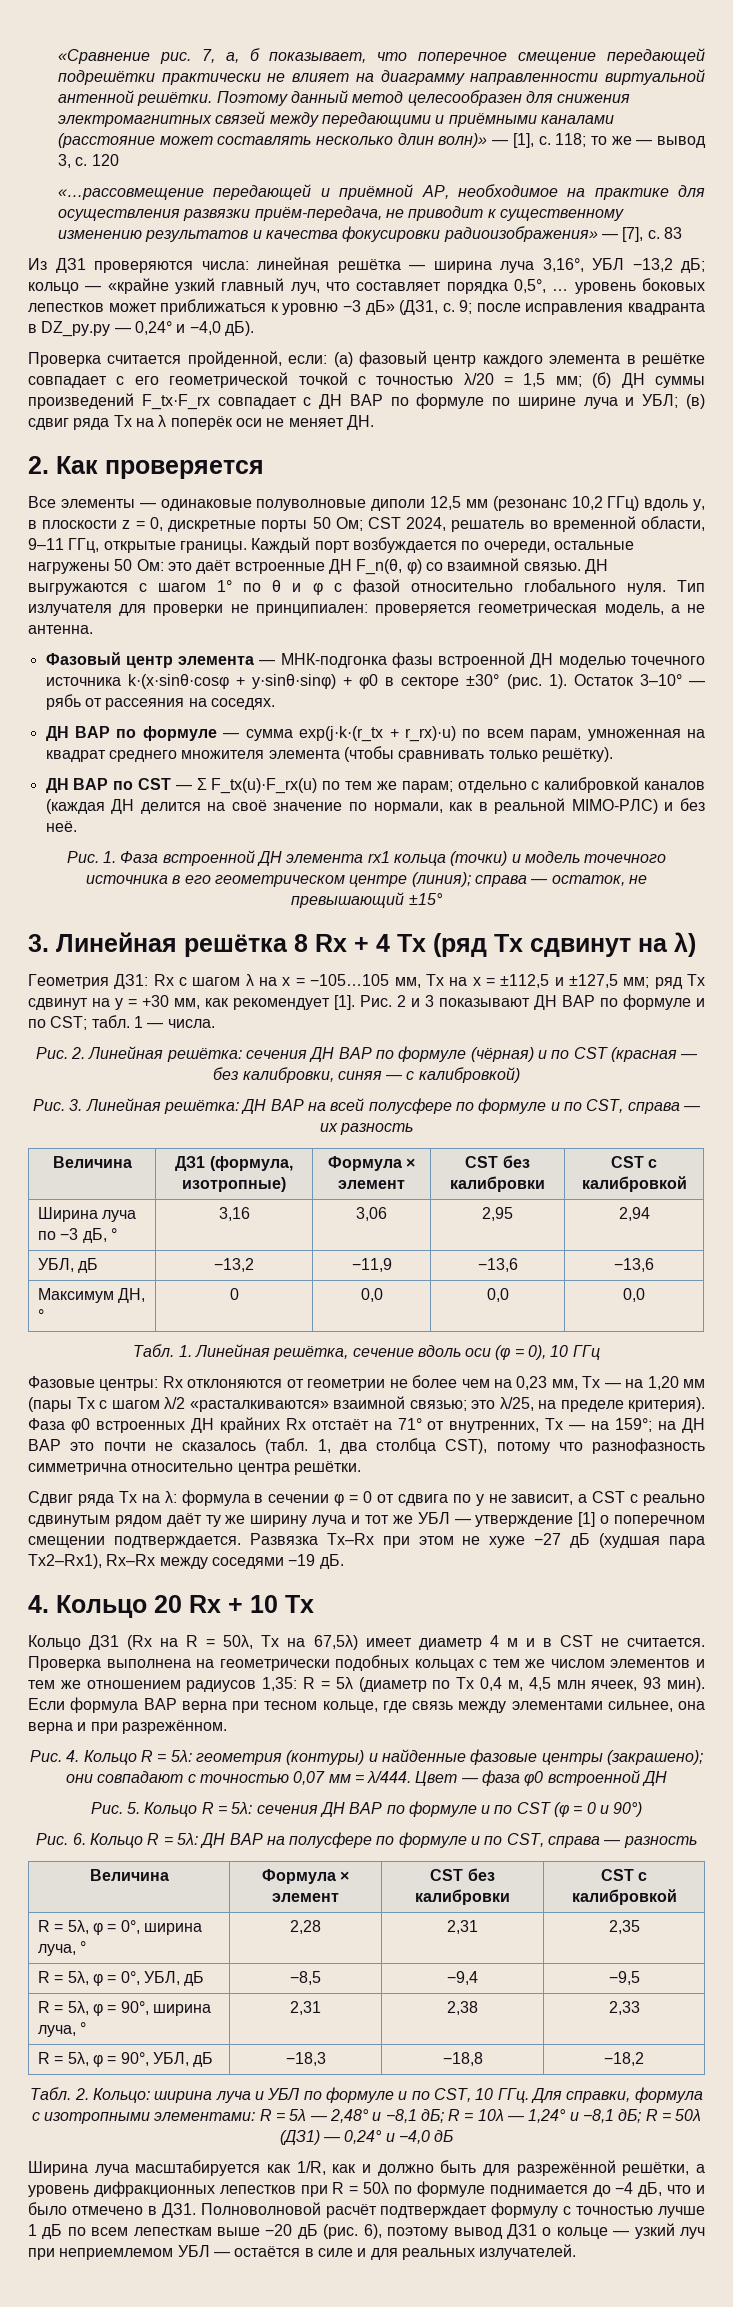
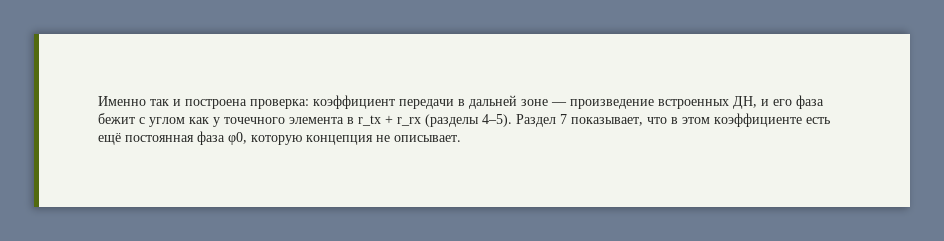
[58,48,706,64] [58,69,705,85] [58,90,631,106] [58,111,614,127] [58,133,707,148] [58,154,119,168] [58,184,705,200] [58,206,624,221] [58,226,682,242] [28,257,705,273] [28,278,706,294] [28,299,705,315] [28,321,254,337] [28,351,706,367] [28,372,705,388] [28,393,705,410] [28,415,374,430] [28,456,264,479] [28,496,706,511] [28,516,705,532] [28,537,634,553] [28,558,608,575] [28,579,706,595] [28,604,705,616] [28,625,93,634] [45,652,705,668] [45,674,706,689] [45,694,275,710] [45,726,705,742] [45,746,613,762] [45,777,705,794] [45,798,706,814] [45,821,77,832] [66,850,667,866] [86,872,647,887] [291,892,443,908] [28,932,696,957] [28,974,706,989] [28,994,705,1010] [28,1015,215,1030] [35,1046,699,1062] [213,1067,520,1083] [33,1098,701,1114] [319,1123,414,1135] [52,1156,132,1168] [175,1156,293,1171] [182,1177,286,1192] [327,1156,416,1171] [338,1180,405,1189] [465,1155,530,1168] [450,1176,545,1192] [610,1156,658,1168] [581,1176,687,1192] [37,1207,137,1222] [37,1228,117,1243] [218,1207,250,1221] [356,1207,387,1221] [482,1207,513,1221] [618,1207,650,1221] [37,1258,99,1273] [214,1258,254,1272] [351,1258,392,1272] [477,1258,518,1272] [614,1258,654,1272] [37,1288,146,1303] [37,1309,44,1321] [229,1288,239,1300] [360,1288,383,1302] [486,1288,509,1302] [623,1288,645,1302] [133,1344,600,1360] [28,1375,705,1391] [28,1396,705,1412] [28,1417,705,1433] [28,1438,705,1454] [28,1461,361,1475] [28,1490,705,1506] [28,1512,706,1527] [28,1533,706,1548] [28,1554,344,1569] [28,1595,314,1618] [28,1635,705,1650] [28,1655,705,1671] [28,1677,706,1692] [28,1697,705,1713] [28,1720,227,1734] [30,1749,703,1765] [65,1770,668,1786] [90,1801,643,1817] [36,1832,697,1848] [89,1869,169,1881] [261,1869,350,1884] [272,1893,339,1902] [430,1868,495,1881] [415,1889,510,1905] [600,1869,648,1881] [571,1889,677,1905] [37,1920,202,1935] [37,1941,87,1956] [290,1920,321,1934] [447,1920,478,1934] [608,1920,640,1934] [37,1971,205,1986] [290,1971,321,1985] [447,1971,478,1985] [608,1971,640,1985] [37,2001,211,2016] [37,2022,87,2037] [290,2001,321,2015] [447,2001,478,2015] [608,2001,640,2015] [37,2052,214,2067] [285,2052,326,2066] [442,2052,483,2066] [604,2052,644,2066] [30,2087,703,2103] [31,2109,702,2124] [279,2130,454,2145] [28,2160,705,2176] [28,2181,705,2197] [28,2202,706,2218] [28,2223,705,2239] [28,2244,577,2260] «Сравнение рис. 7, а, б показывает, что поперечное смещение передающей подрешётки практически не влияет на диаграмму направленности виртуальной антенной решётки. Поэтому данный метод целесообразен для снижения электромагнитных связей между передающими и приёмными каналами (расстояние может составлять несколько длин волн)» — [1], с. 118; то же — вывод 3, с. 120 // «…рассовмещение передающей и приёмной АР, необходимое на практике для осуществления развязки приём-передача, не приводит к существенному изменению результатов и качества фокусировки радиоизображения» — [7], с. 83 // Из ДЗ1 проверяются числа: линейная решётка — ширина луча 3,16°, УБЛ −13,2 дБ; кольцо — «крайне узкий главный луч, что составляет порядка 0,5°, … уровень боковых лепестков может приближаться к уровню −3 дБ» (ДЗ1, с. 9; после исправления квадранта в DZ_py.py — 0,24° и −4,0 дБ). // Проверка считается пройденной, если: (а) фазовый центр каждого элемента в решётке совпадает с его геометрической точкой с точностью λ/20 = 1,5 мм; (б) ДН суммы произведений F_tx·F_rx совпадает с ДН ВАР по формуле по ширине луча и УБЛ; (в) сдвиг ряда Tx на λ поперёк оси не меняет ДН. // 2. Как проверяется // Все элементы — одинаковые полуволновые диполи 12,5 мм (резонанс 10,2 ГГц) вдоль y, в плоскости z = 0, дискретные порты 50 Ом; CST 2024, решатель во временной области, 9–11 ГГц, открытые границы. Каждый порт возбуждается по очереди, остальные нагружены 50 Ом: это даёт встроенные ДН F_n(θ, φ) со взаимной связью. ДН выгружаются с шагом 1° по θ и φ с фазой относительно глобального нуля. Тип излучателя для проверки не принципиален: проверяется геометрическая модель, а не антенна. // Фазовый центр элемента — МНК-подгонка фазы встроенной ДН моделью точечного источника k·(x·sinθ·cosφ + y·sinθ·sinφ) + φ0 в секторе ±30° (рис. 1). Остаток 3–10° — рябь от рассеяния на соседях. // ДН ВАР по формуле — сумма exp(j·k·(r_tx + r_rx)·u) по всем парам, умноженная на квадрат среднего множителя элемента (чтобы сравнивать только решётку). // ДН ВАР по CST — Σ F_tx(u)·F_rx(u) по тем же парам; отдельно с калибровкой каналов (каждая ДН делится на своё значение по нормали, как в реальной MIMO-РЛС) и без неё. // Рис. 1. Фаза встроенной ДН элемента rx1 кольца (точки) и модель точечного источника в его геометрическом центре (линия); справа — остаток, не превышающий ±15° // 3. Линейная решётка 8 Rx + 4 Tx (ряд Tx сдвинут на λ) // Геометрия ДЗ1: Rx с шагом λ на x = −105…105 мм, Tx на x = ±112,5 и ±127,5 мм; ряд Tx сдвинут на y = +30 мм, как рекомендует [1]. Рис. 2 и 3 показывают ДН ВАР по формуле и по CST; табл. 1 — числа. // Рис. 2. Линейная решётка: сечения ДН ВАР по формуле (чёрная) и по CST (красная — без калибровки, синяя — с калибровкой) // Рис. 3. Линейная решётка: ДН ВАР на всей полусфере по формуле и по CST, справа — их разность // Величина | ДЗ1 (формула, изотропные) | Формула × элемент | CST без калибровки | CST с калибровкой // Ширина луча по −3 дБ, ° | 3,16 | 3,06 | 2,95 | 2,94 // УБЛ, дБ | −13,2 | −11,9 | −13,6 | −13,6 // Максимум ДН, ° | 0 | 0,0 | 0,0 | 0,0 // Табл. 1. Линейная решётка, сечение вдоль оси (φ = 0), 10 ГГц // Фазовые центры: Rx отклоняются от геометрии не более чем на 0,23 мм, Tx — на 1,20 мм (пары Tx с шагом λ/2 «расталкиваются» взаимной связью; это λ/25, на пределе критерия). Фаза φ0 встроенных ДН крайних Rx отстаёт на 71° от внутренних, Tx — на 159°; на ДН ВАР это почти не сказалось (табл. 1, два столбца CST), потому что разнофазность симметрична относительно центра решётки. // Сдвиг ряда Tx на λ: формула в сечении φ = 0 от сдвига по y не зависит, а CST с реально сдвинутым рядом даёт ту же ширину луча и тот же УБЛ — утверждение [1] о поперечном смещении подтверждается. Развязка Tx–Rx при этом не хуже −27 дБ (худшая пара Tx2–Rx1), Rx–Rx между соседями −19 дБ. // 4. Кольцо 20 Rx + 10 Tx // Кольцо ДЗ1 (Rx на R = 50λ, Tx на 67,5λ) имеет диаметр 4 м и в CST не считается. Проверка выполнена на геометрически подобных кольцах с тем же числом элементов и тем же отношением радиусов 1,35: R = 5λ (диаметр по Tx 0,4 м, 4,5 млн ячеек, 93 мин). Если формула ВАР верна при тесном кольце, где связь между элементами сильнее, она верна и при разрежённом. // Рис. 4. Кольцо R = 5λ: геометрия (контуры) и найденные фазовые центры (закрашено); они совпадают с точностью 0,07 мм = λ/444. Цвет — фаза φ0 встроенной ДН // Рис. 5. Кольцо R = 5λ: сечения ДН ВАР по формуле и по CST (φ = 0 и 90°) // Рис. 6. Кольцо R = 5λ: ДН ВАР на полусфере по формуле и по CST, справа — разность // Величина | Формула × элемент | CST без калибровки | CST с калибровкой // R = 5λ, φ = 0°, ширина луча, ° | 2,28 | 2,31 | 2,35 // R = 5λ, φ = 0°, УБЛ, дБ | −8,5 | −9,4 | −9,5 // R = 5λ, φ = 90°, ширина луча, ° | 2,31 | 2,38 | 2,33 // R = 5λ, φ = 90°, УБЛ, дБ | −18,3 | −18,8 | −18,2 // Табл. 2. Кольцо: ширина луча и УБЛ по формуле и по CST, 10 ГГц. Для справки, формула с изотропными элементами: R = 5λ — 2,48° и −8,1 дБ; R = 10λ — 1,24° и −8,1 дБ; R = 50λ (ДЗ1) — 0,24° и −4,0 дБ // Ширина луча масштабируется как 1/R, как и должно быть для разрежённой решётки, а уровень дифракционных лепестков при R = 50λ по формуле поднимается до −4 дБ, что и было отмечено в ДЗ1. Полноволновой расчёт подтверждает формулу с точностью лучше 1 дБ по всем лепесткам выше −20 дБ (рис. 6), поэтому вывод ДЗ1 о кольце — узкий луч при неприемлемом УБЛ — остаётся в силе и для реальных излучателей. -> [98,95,824,109] [98,113,830,127] [98,131,461,145] Именно так и построена проверка: коэффициент передачи в дальней зоне — произведение встроенных ДН, и его фаза бежит с углом как у точечного элемента в r_tx + r_rx (разделы 4–5). Раздел 7 показывает, что в этом коэффициенте есть ещё постоянная фаза φ0, которую концепция не описывает.

